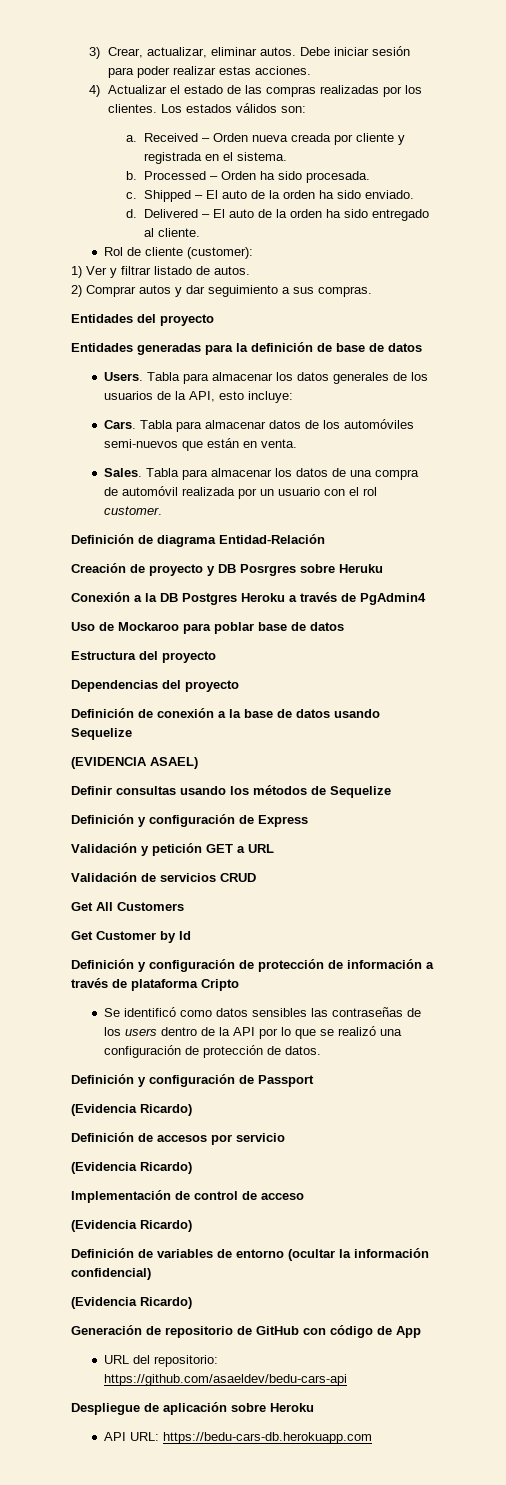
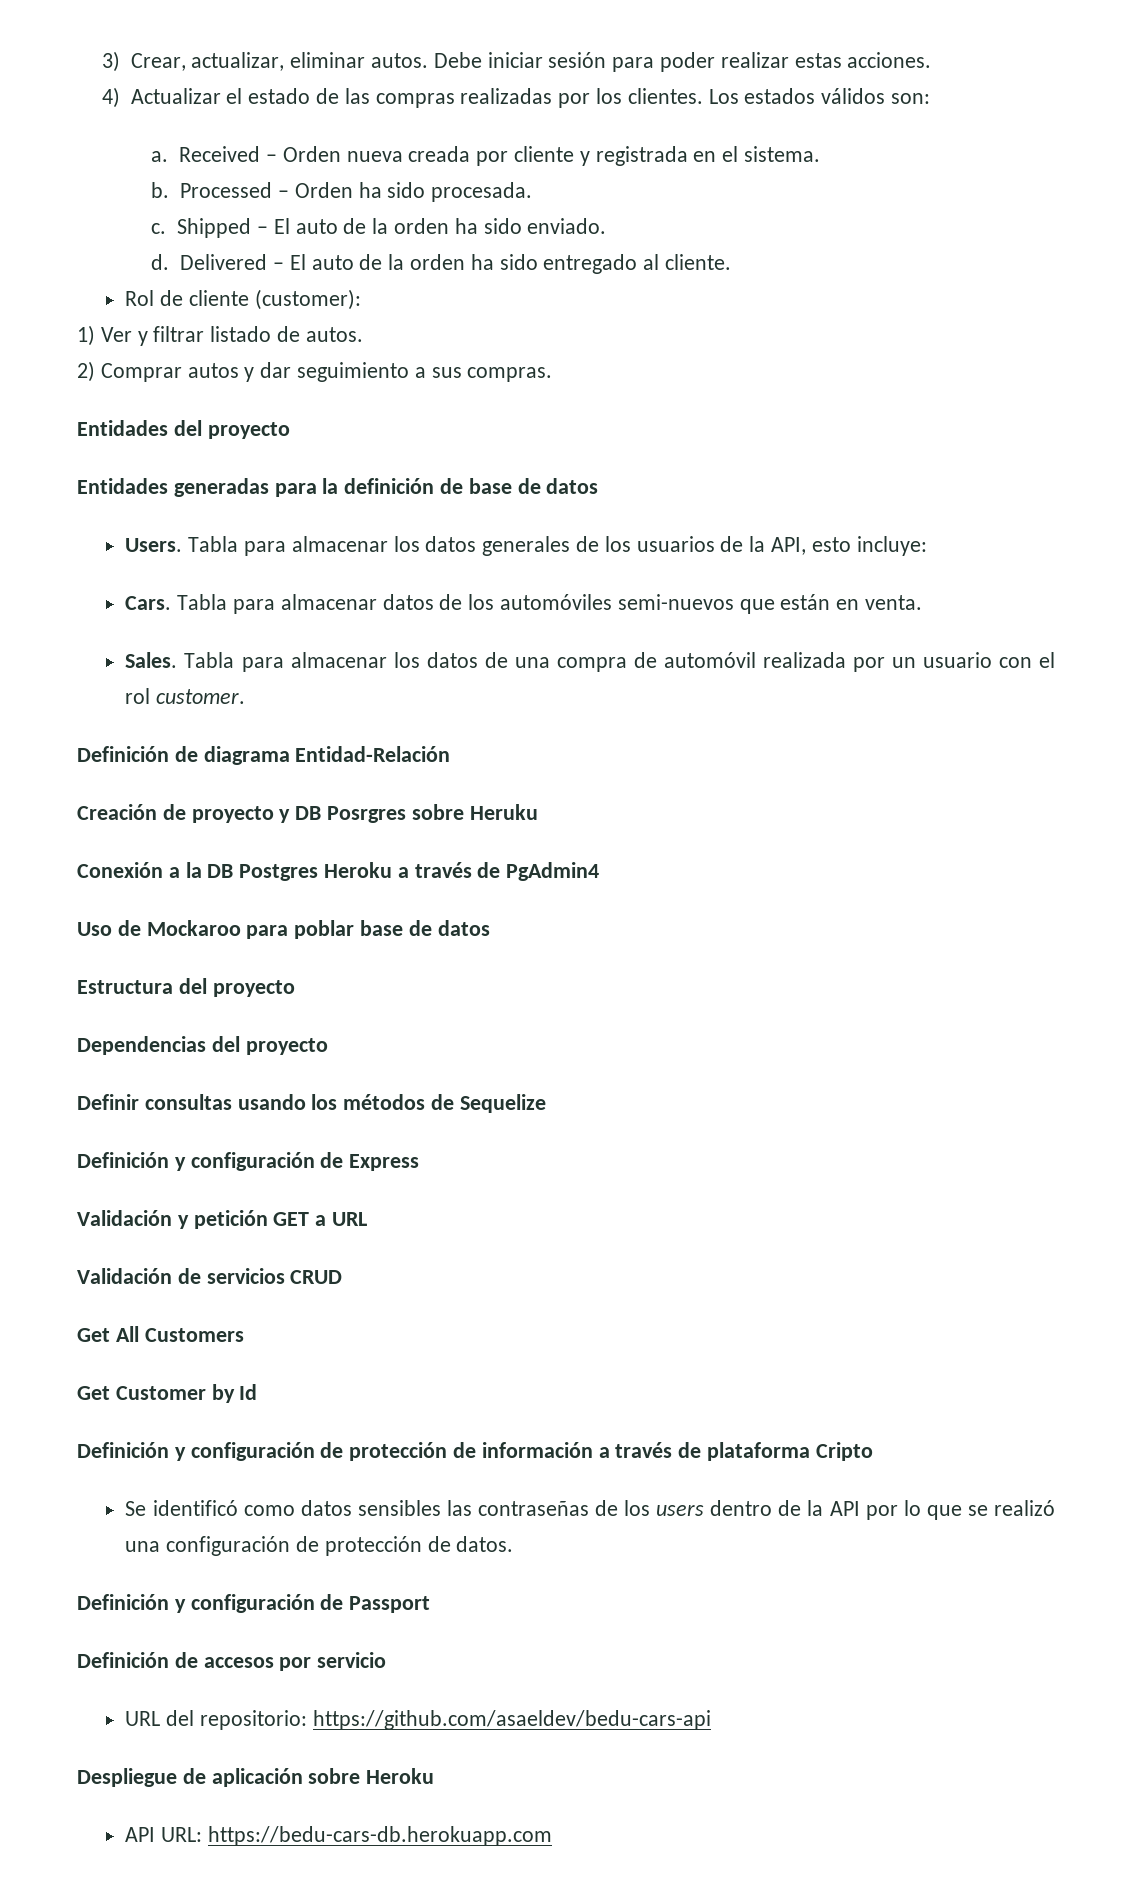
[71,708,380,718] [71,728,132,740] [71,757,198,769] // Definición de conexión a la base de datos usando Sequelize // (EVIDENCIA ASAEL) -> (328, 1046) none
[71,1104,192,1116] // (Evidencia Ricardo) -> (431, 1604) none
[71,1162,192,1174] [71,1190,304,1203] [71,1220,192,1232] [71,1248,429,1261] [71,1268,151,1280] [71,1297,192,1309] [71,1325,421,1338] // (Evidencia Ricardo) // Implementación de control de acceso // (Evidencia Ricardo) // Definición de variables de entorno (ocultar la información confidencial) // (Evidencia Ricardo) // Generación de repositorio de GitHub con código de App -> (387, 1660) none

